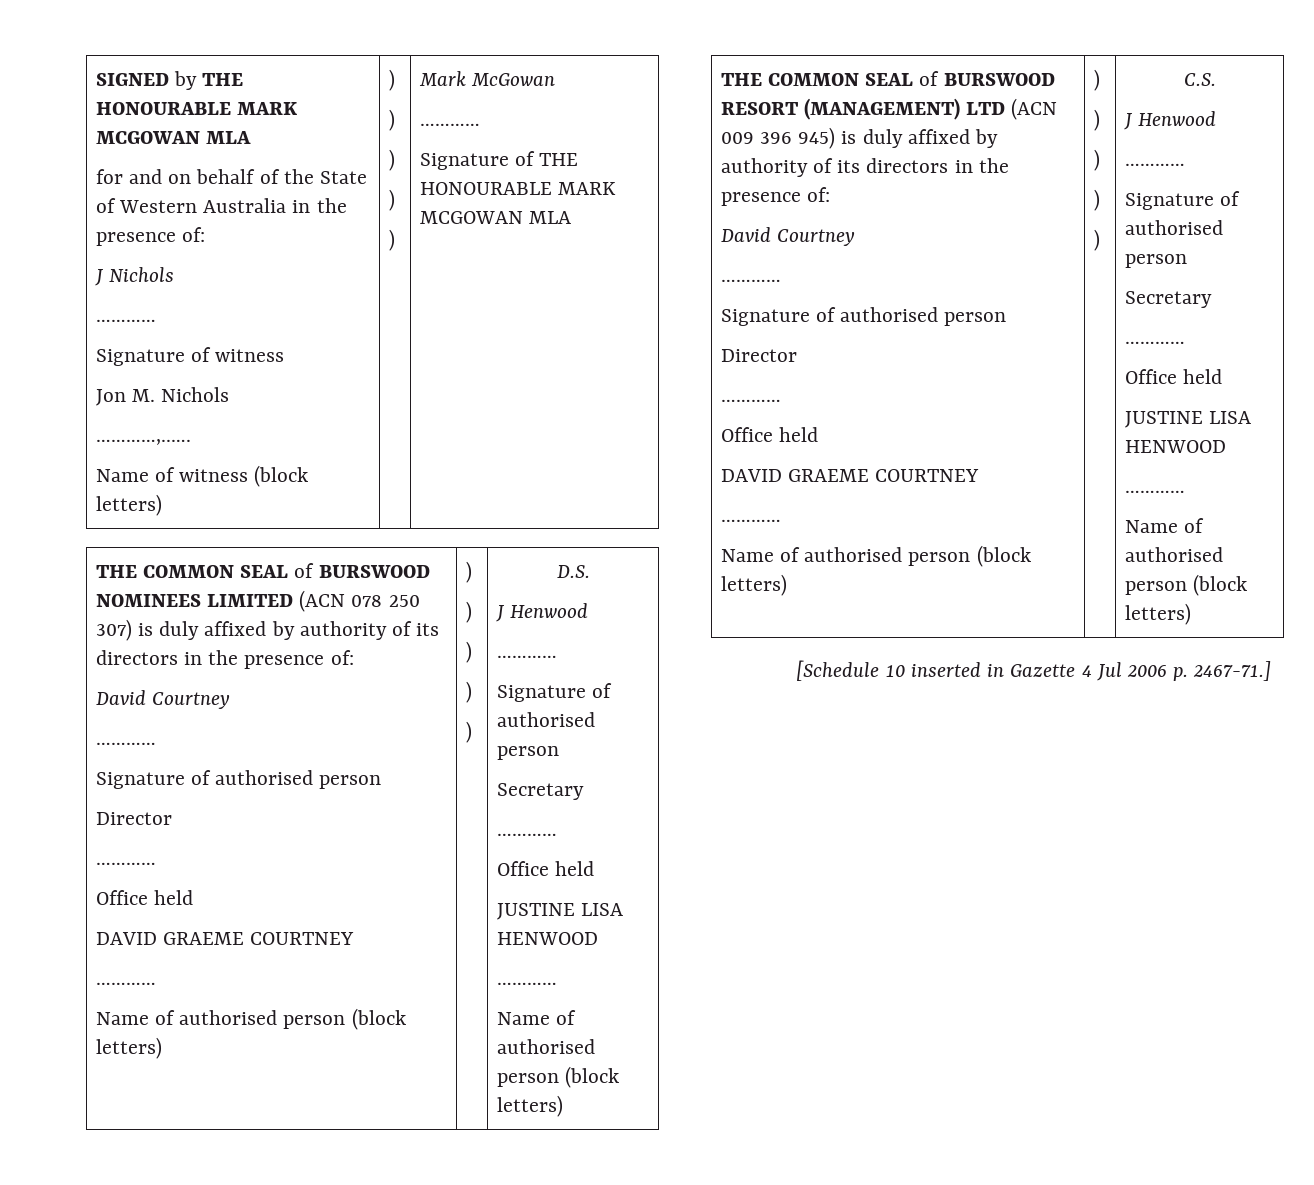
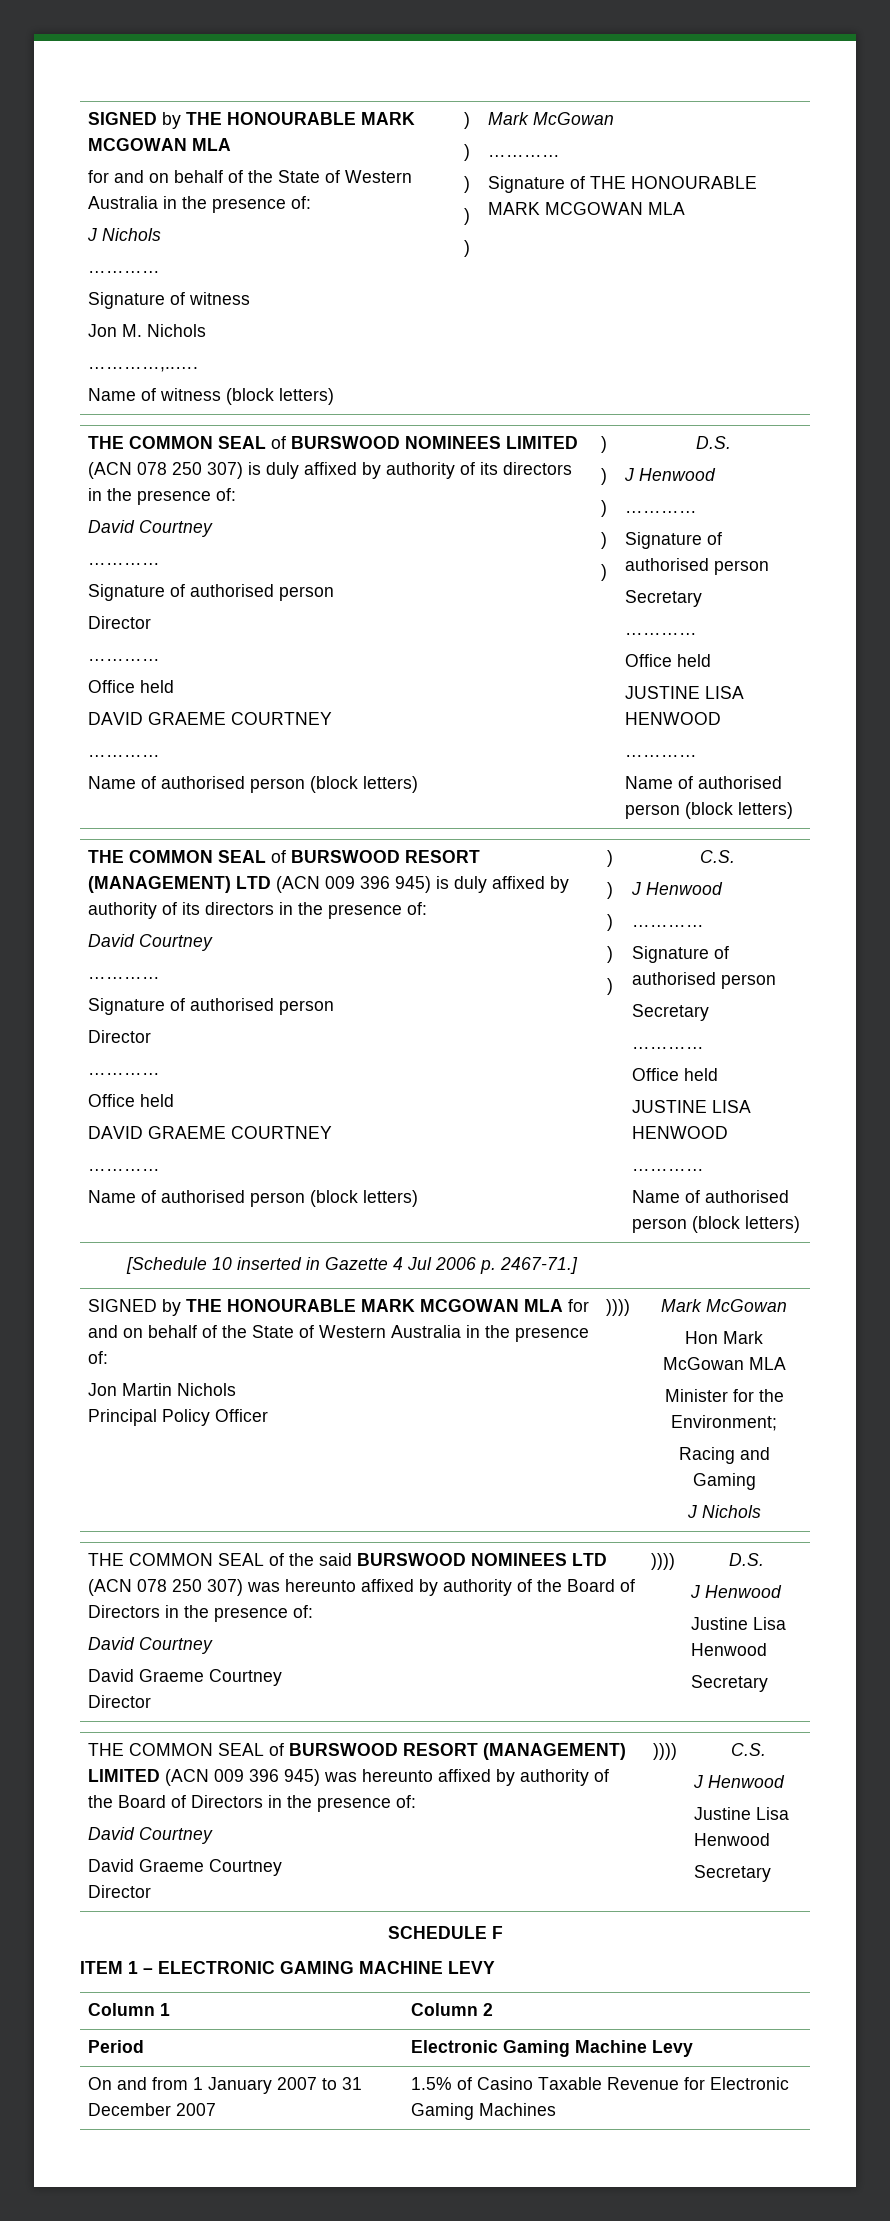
(1272, 671) none -> [87,1299,589,1316] [87,1325,589,1342] [87,1351,108,1364] [87,1383,236,1396] [87,1409,268,1426] [605,1299,630,1316] [661,1299,787,1312] [685,1331,763,1344] [662,1357,786,1370] [664,1389,784,1402] [671,1415,777,1431] [678,1447,770,1464] [692,1473,756,1490] [686,1505,761,1518] [87,1553,607,1566] [87,1579,635,1596] [87,1605,313,1622] [87,1637,213,1654] [87,1669,282,1686] [87,1695,151,1708] [650,1553,675,1570] [729,1553,764,1566] [689,1585,782,1598] [690,1617,786,1630] [690,1643,767,1656] [690,1675,768,1692] [87,1743,626,1760] [87,1769,609,1786] [87,1795,416,1812] [87,1827,213,1844] [87,1859,282,1876] [87,1885,151,1898] [652,1743,677,1760] [730,1743,766,1756] [692,1775,785,1788] [693,1807,789,1820] [693,1833,770,1846] [693,1865,771,1882] [387,1926,503,1939] [80,1961,495,1974] [87,2003,170,2016] [410,2003,493,2016] [87,2040,144,2053] [410,2040,693,2057] [87,2077,362,2094] [87,2103,216,2116] [410,2077,789,2090] [410,2103,556,2120] // SIGNED by THE HONOURABLE MARK MCGOWAN MLA for and on behalf of the State of Western Australia in the presence of: // Jon Martin Nichols // Principal Policy Officer | )))) | Mark McGowan // Hon Mark McGowan MLA // Minister for the Environment; // Racing and Gaming // J Nichols // THE COMMON SEAL of the said BURSWOOD NOMINEES LTD (ACN 078 250 307) was hereunto affixed by authority of the Board of Directors in the presence of: // David Courtney // David Graeme Courtney // Director | )))) | D.S. // J Henwood // Justine Lisa Henwood // Secretary // THE COMMON SEAL of BURSWOOD RESORT (MANAGEMENT) LIMITED (ACN 009 396 945) was hereunto affixed by authority of the Board of Directors in the presence of: // David Courtney // David Graeme Courtney // Director | )))) | C.S. // J Henwood // Justine Lisa Henwood // Secretary // SCHEDULE F // ITEM 1 – ELECTRONIC GAMING MACHINE LEVY // Column 1 | Column 2 // Period | Electronic Gaming Machine Levy // On and from 1 January 2007 to 31 December 2007 | 1.5% of Casino Taxable Revenue for Electronic Gaming Machines

